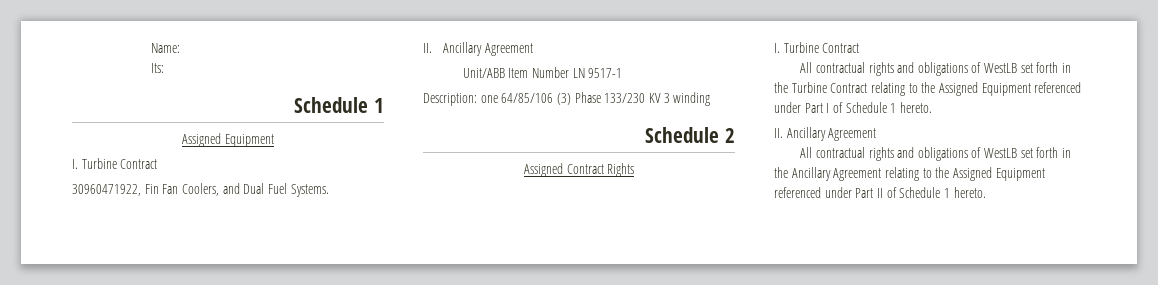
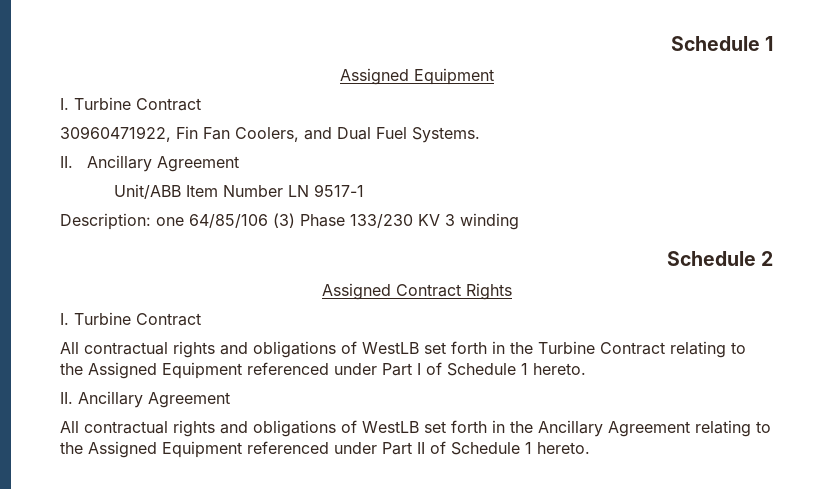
[151,43,181,53] [151,63,165,73] Name: // Its: // -> (670, 43) none

